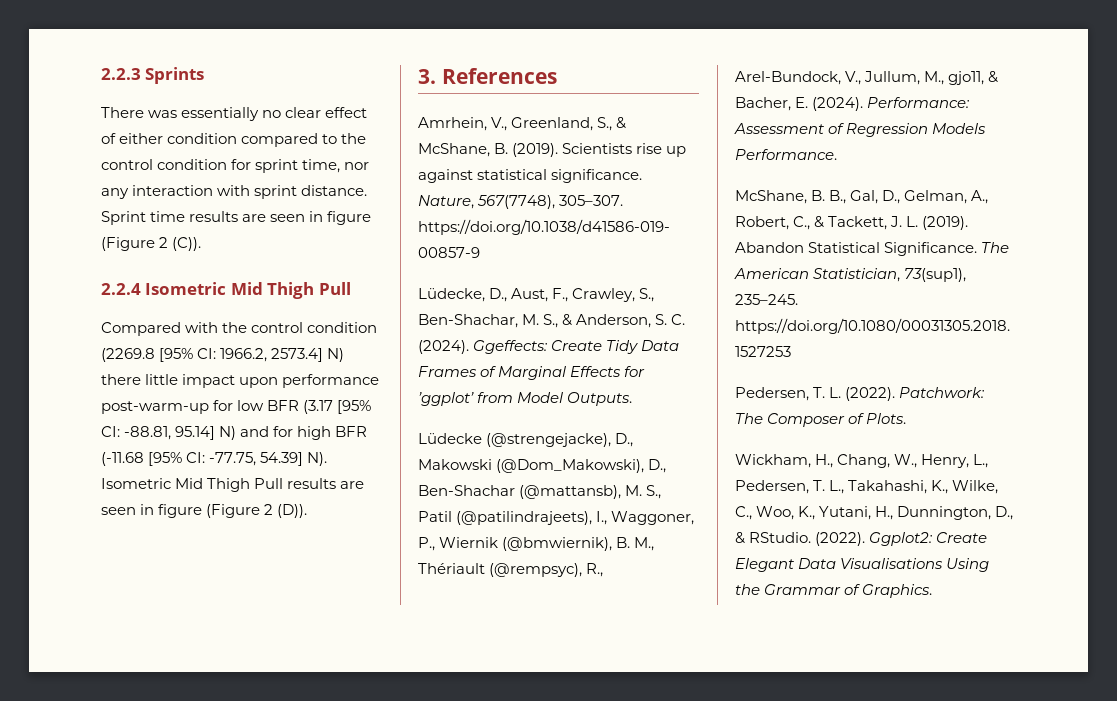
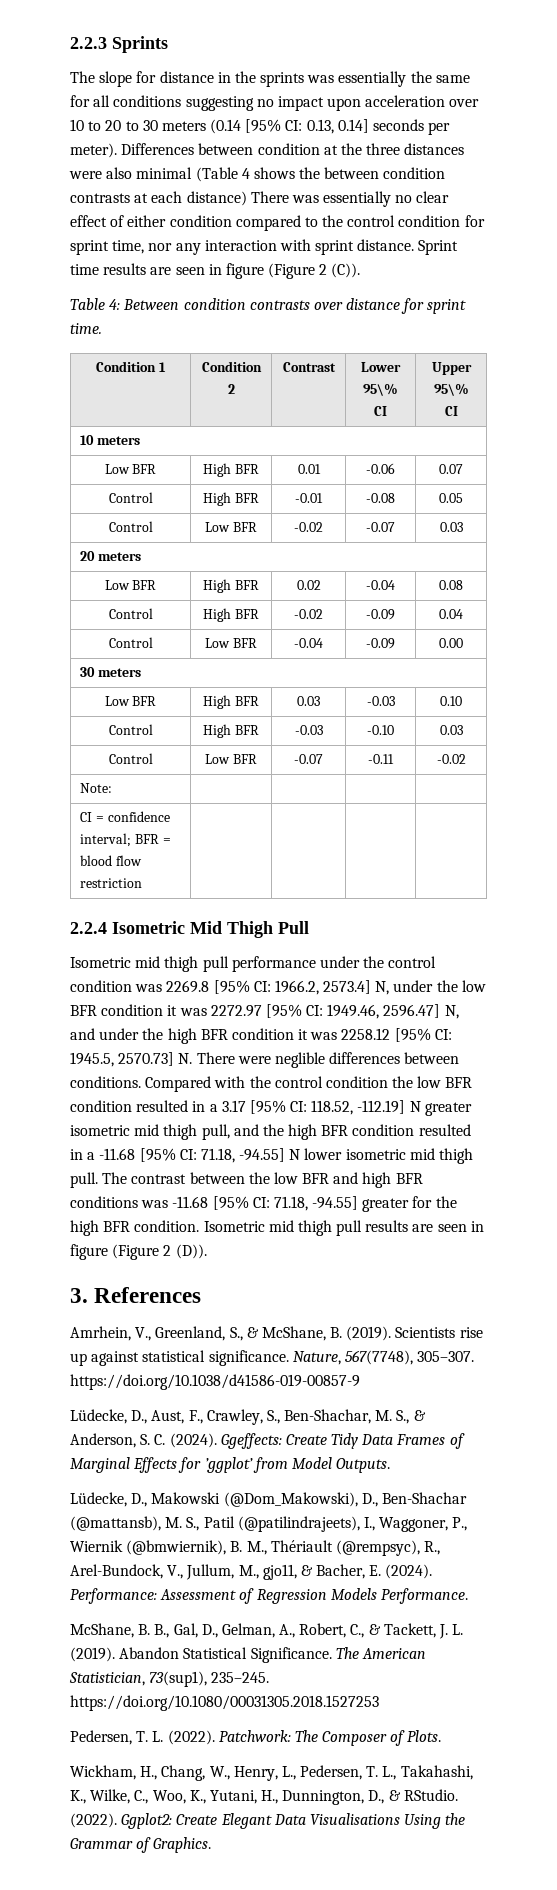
(205, 75) none -> [70,71,470,87] [70,95,480,111] [70,119,451,135] [70,143,465,158] [69,167,446,182] [70,191,247,206] The slope for distance in the sprints was essentially the same for all conditions suggesting no impact upon acceleration over 10 to 20 to 30 meters (0.14 [95% CI: 0.13, 0.14] seconds per meter). Differences between condition at the three distances were also minimal (Table 4 shows the between condition contrasts at each distance)
(202, 244) none -> [70,298,467,314] [70,323,102,334] [96,361,166,372] [201,361,262,372] [227,384,235,394] [282,362,336,372] [361,362,401,372] [363,383,398,396] [374,406,387,416] [431,362,472,375] [433,383,469,396] [444,406,458,416] [80,435,141,445] [104,464,157,474] [203,463,259,477] [297,464,321,474] [366,463,395,474] [439,464,463,474] [108,492,153,503] [203,492,259,506] [295,493,323,503] [366,493,395,503] [439,493,463,503] [108,521,153,532] [205,522,257,532] [294,522,323,532] [366,522,395,532] [439,522,463,532] [80,551,142,561] [104,580,157,590] [203,579,259,593] [296,580,321,590] [366,580,395,590] [439,580,463,590] [108,608,153,619] [203,608,259,622] [294,609,323,619] [366,609,395,620] [439,609,463,619] [108,637,153,648] [205,638,257,648] [294,638,323,648] [366,638,395,649] [439,638,463,648] [80,667,142,677] [104,696,157,706] [203,695,259,709] [297,696,320,706] [366,696,395,706] [440,696,462,706] [108,724,153,735] [203,724,259,738] [294,725,323,735] [367,725,394,735] [439,725,463,735] [108,753,153,764] [205,754,257,764] [294,754,323,764] [368,754,394,764] [436,754,466,764] [80,783,113,793] [80,811,170,822] [80,833,171,847] [80,855,143,866] [80,878,143,888] // Table 4: Between condition contrasts over distance for sprint time. // Condition 1 | Condition 2 | Contrast | Lower 95\% CI | Upper 95\% CI // 10 meters // Low BFR | High BFR | 0.01 | -0.06 | 0.07 // Control | High BFR | -0.01 | -0.08 | 0.05 // Control | Low BFR | -0.02 | -0.07 | 0.03 // 20 meters // Low BFR | High BFR | 0.02 | -0.04 | 0.08 // Control | High BFR | -0.02 | -0.09 | 0.04 // Control | Low BFR | -0.04 | -0.09 | 0.00 // 30 meters // Low BFR | High BFR | 0.03 | -0.03 | 0.10 // Control | High BFR | -0.03 | -0.10 | 0.03 // Control | Low BFR | -0.07 | -0.11 | -0.02 // Note: | | | | // CI = confidence interval; BFR = blood flow restriction | | | |
(351, 288) none -> [70,956,437,972] [70,980,486,995] [70,1004,459,1019] [70,1028,452,1044] [70,1052,460,1068] [70,1076,141,1088] Isometric mid thigh pull performance under the control condition was 2269.8 [95% CI: 1966.2, 2573.4] N, under the low BFR condition it was 2272.97 [95% CI: 1949.46, 2596.47] N, and under the high BFR condition it was 2258.12 [95% CI: 1945.5, 2570.73] N. There were neglible differences between conditions.
[101,348,345,362] [101,374,380,388] [101,400,372,414] [101,426,368,440] [101,452,328,466] [101,478,284,492] (2269.8 [95% CI: 1966.2, 2573.4] N) there little impact upon performance post-warm-up for low BFR (3.17 [95% CI: -88.81, 95.14] N) and for high BFR (-11.68 [95% CI: -77.75, 54.39] N). Isometric Mid Thigh Pull -> [392,1076,473,1088] [70,1100,472,1116] [70,1124,471,1140] [70,1148,474,1164] [70,1172,423,1188] [70,1196,457,1212] [70,1220,363,1236] the low BFR condition resulted in a 3.17 [95% CI: 118.52, -112.19] N greater isometric mid thigh pull, and the high BFR condition resulted in a -11.68 [95% CI: 71.18, -94.55] N lower isometric mid thigh pull. The contrast between the low BFR and high BFR conditions was -11.68 [95% CI: 71.18, -94.55] greater for the high BFR condition. Isometric mid thigh pull
[418,433,612,447] Lüdecke (@strengejacke), -> [70,1492,127,1507] Lüdecke,

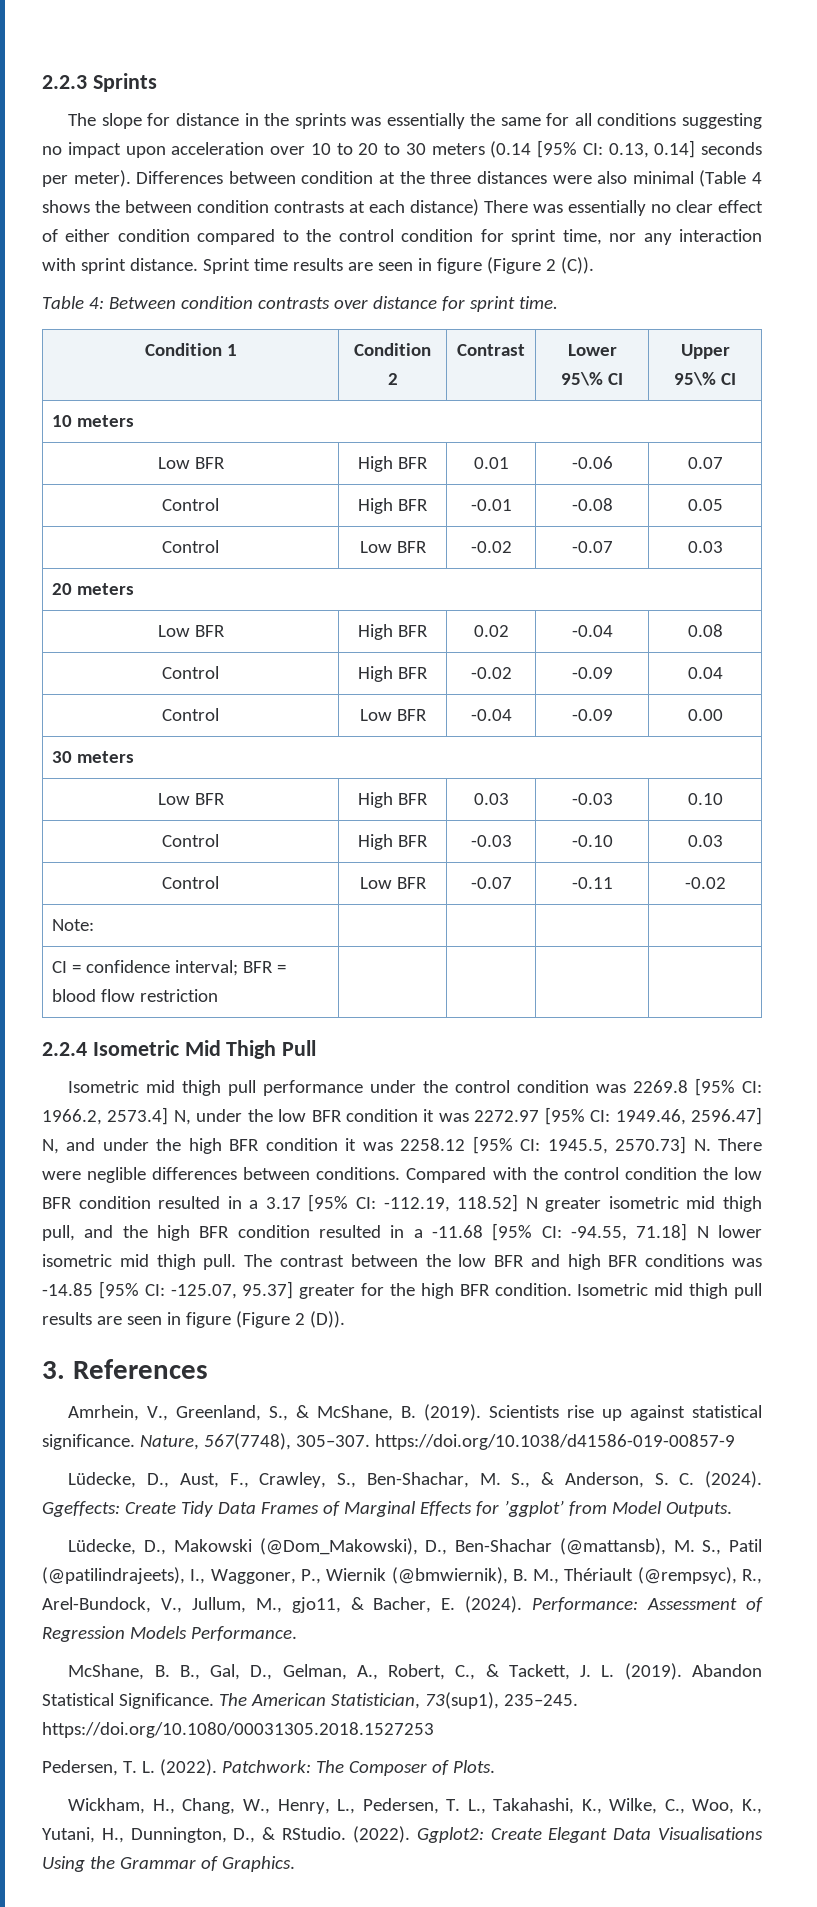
[311,1100,406,1115] 118.52, -112.19] -> [383,1194,519,1212] -112.19, 118.52]
[200,1148,286,1163] 71.18, -94.55] -> [571,1223,688,1241] -94.55, 71.18]
[172,1196,359,1211] -11.68 [95% CI: 71.18, -94.55] -> [42,1281,294,1299] -14.85 [95% CI: -125.07, 95.37]

